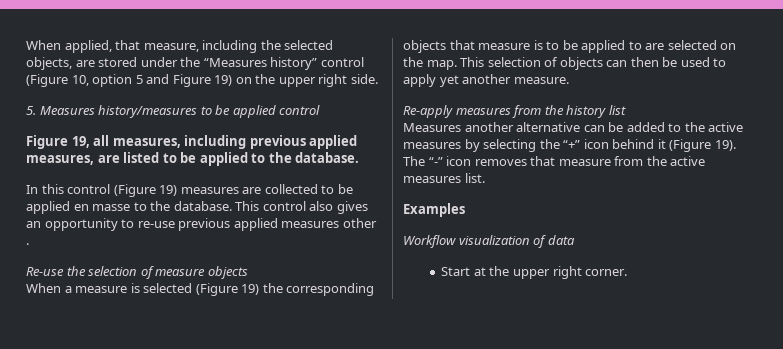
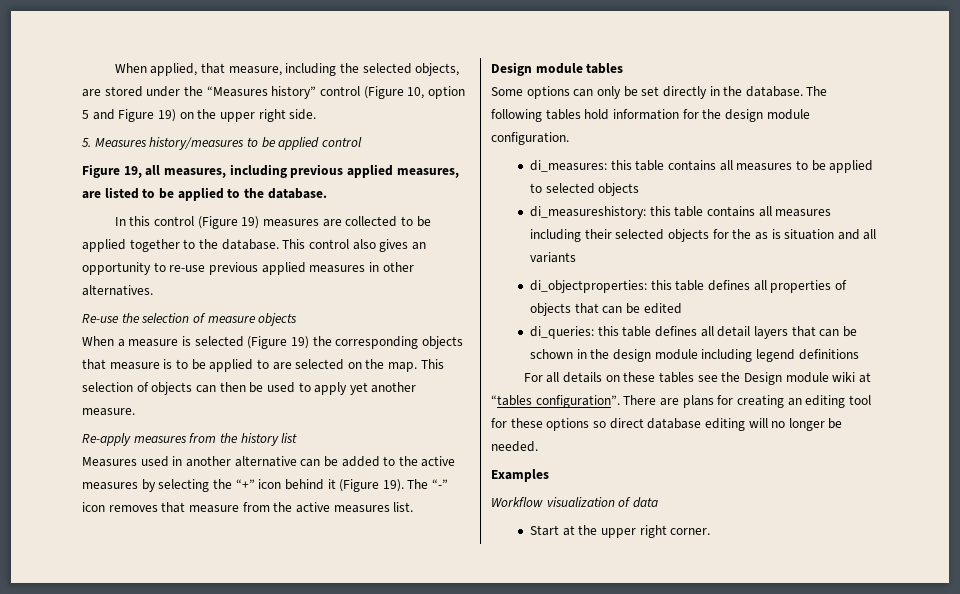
[73,204,131,211] en masse -> [129,239,180,252] together
[342,218,377,228] [26,243,29,245] other . -> [368,262,414,272] [82,285,153,296] in other alternatives.
(461, 127) none -> [140,456,183,467] used in
(485, 178) none -> [491,62,624,76] [491,86,828,99] [491,109,810,122] [491,132,569,145] [529,160,874,173] [529,183,640,196] [529,206,832,219] [529,229,877,242] [529,252,576,263] [529,280,847,293] [529,303,682,316] [529,326,857,339] [529,349,859,362] [523,372,871,385] [491,395,871,408] [491,418,843,431] [491,441,538,452] // Design module tables // Some options can only be set directly in the database. The following tables hold information for the design module configuration. // di_measures: this table contains all measures to be applied to selected objects // di_measureshistory: this table contains all measures including their selected objects for the as is situation and all variants // di_objectproperties: this table defines all properties of objects that can be edited // di_queries: this table defines all detail layers that can be schown in the design module including legend definitions // For all details on these tables see the Design module wiki at “tables configuration”. There are plans for creating an editing tool for these options so direct database editing will no longer be needed.

